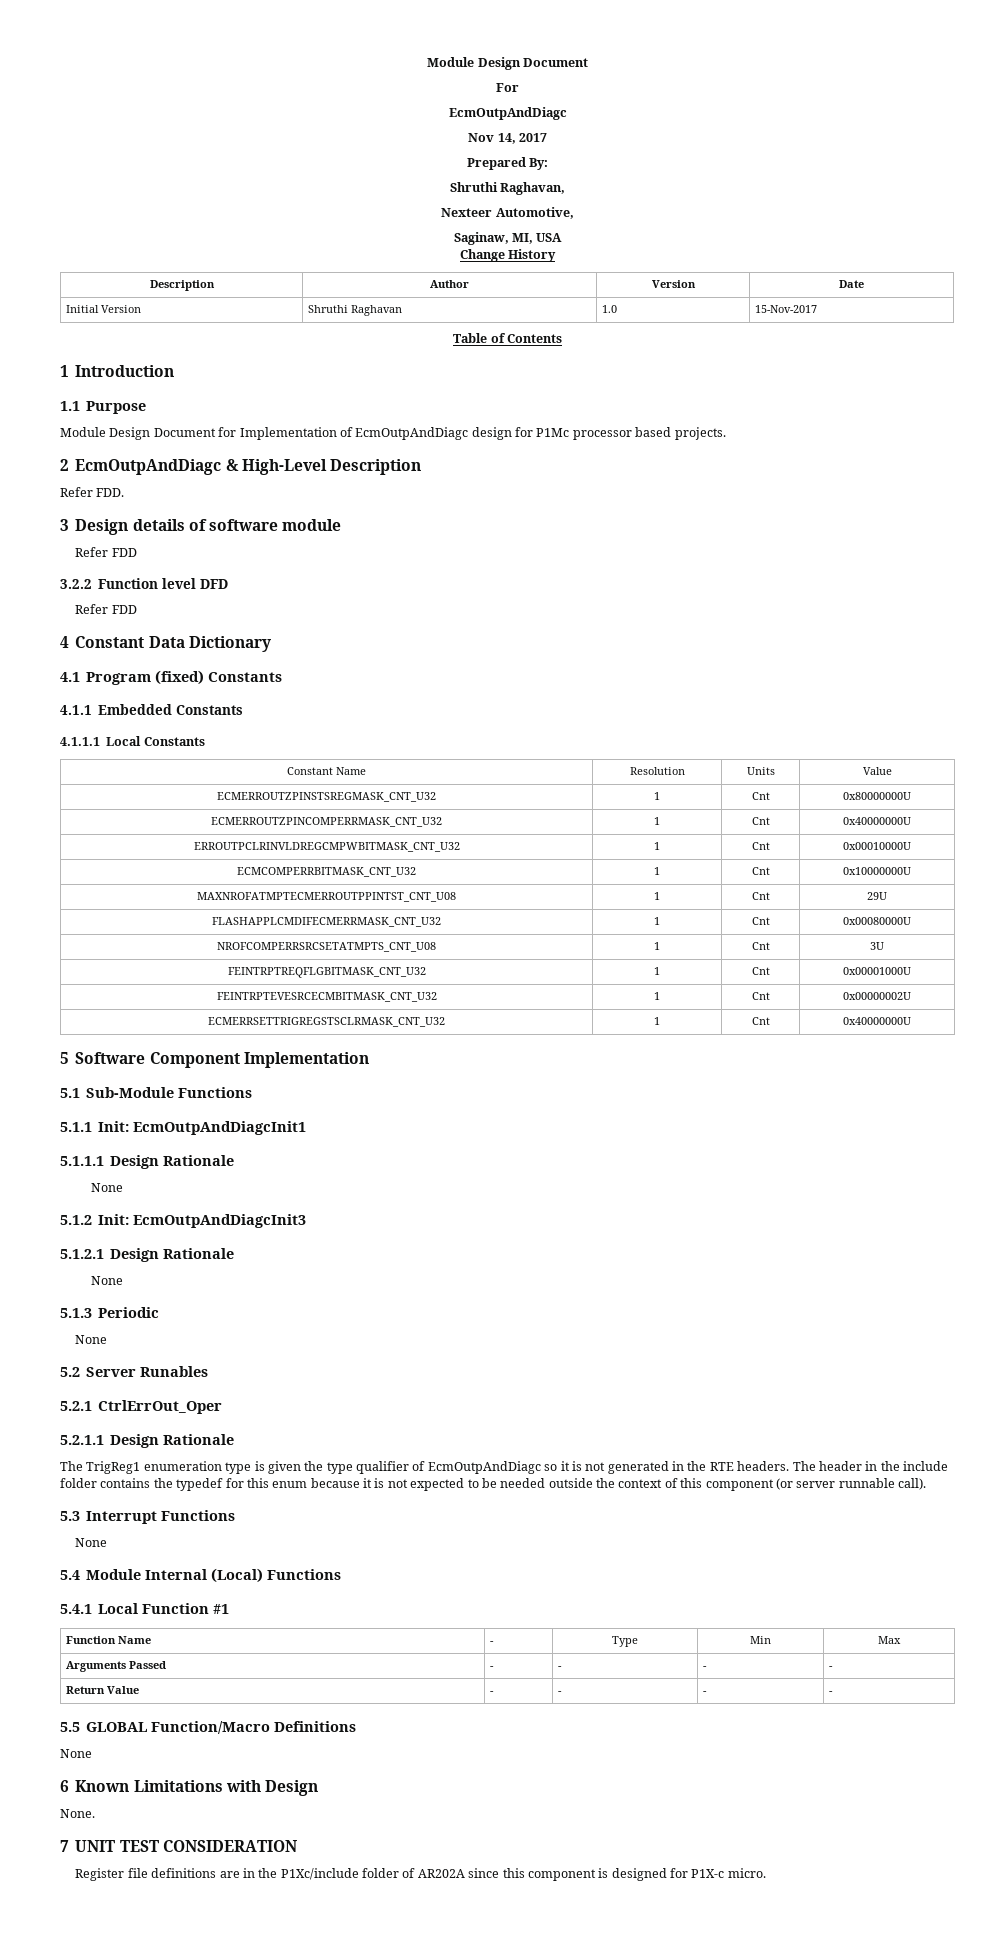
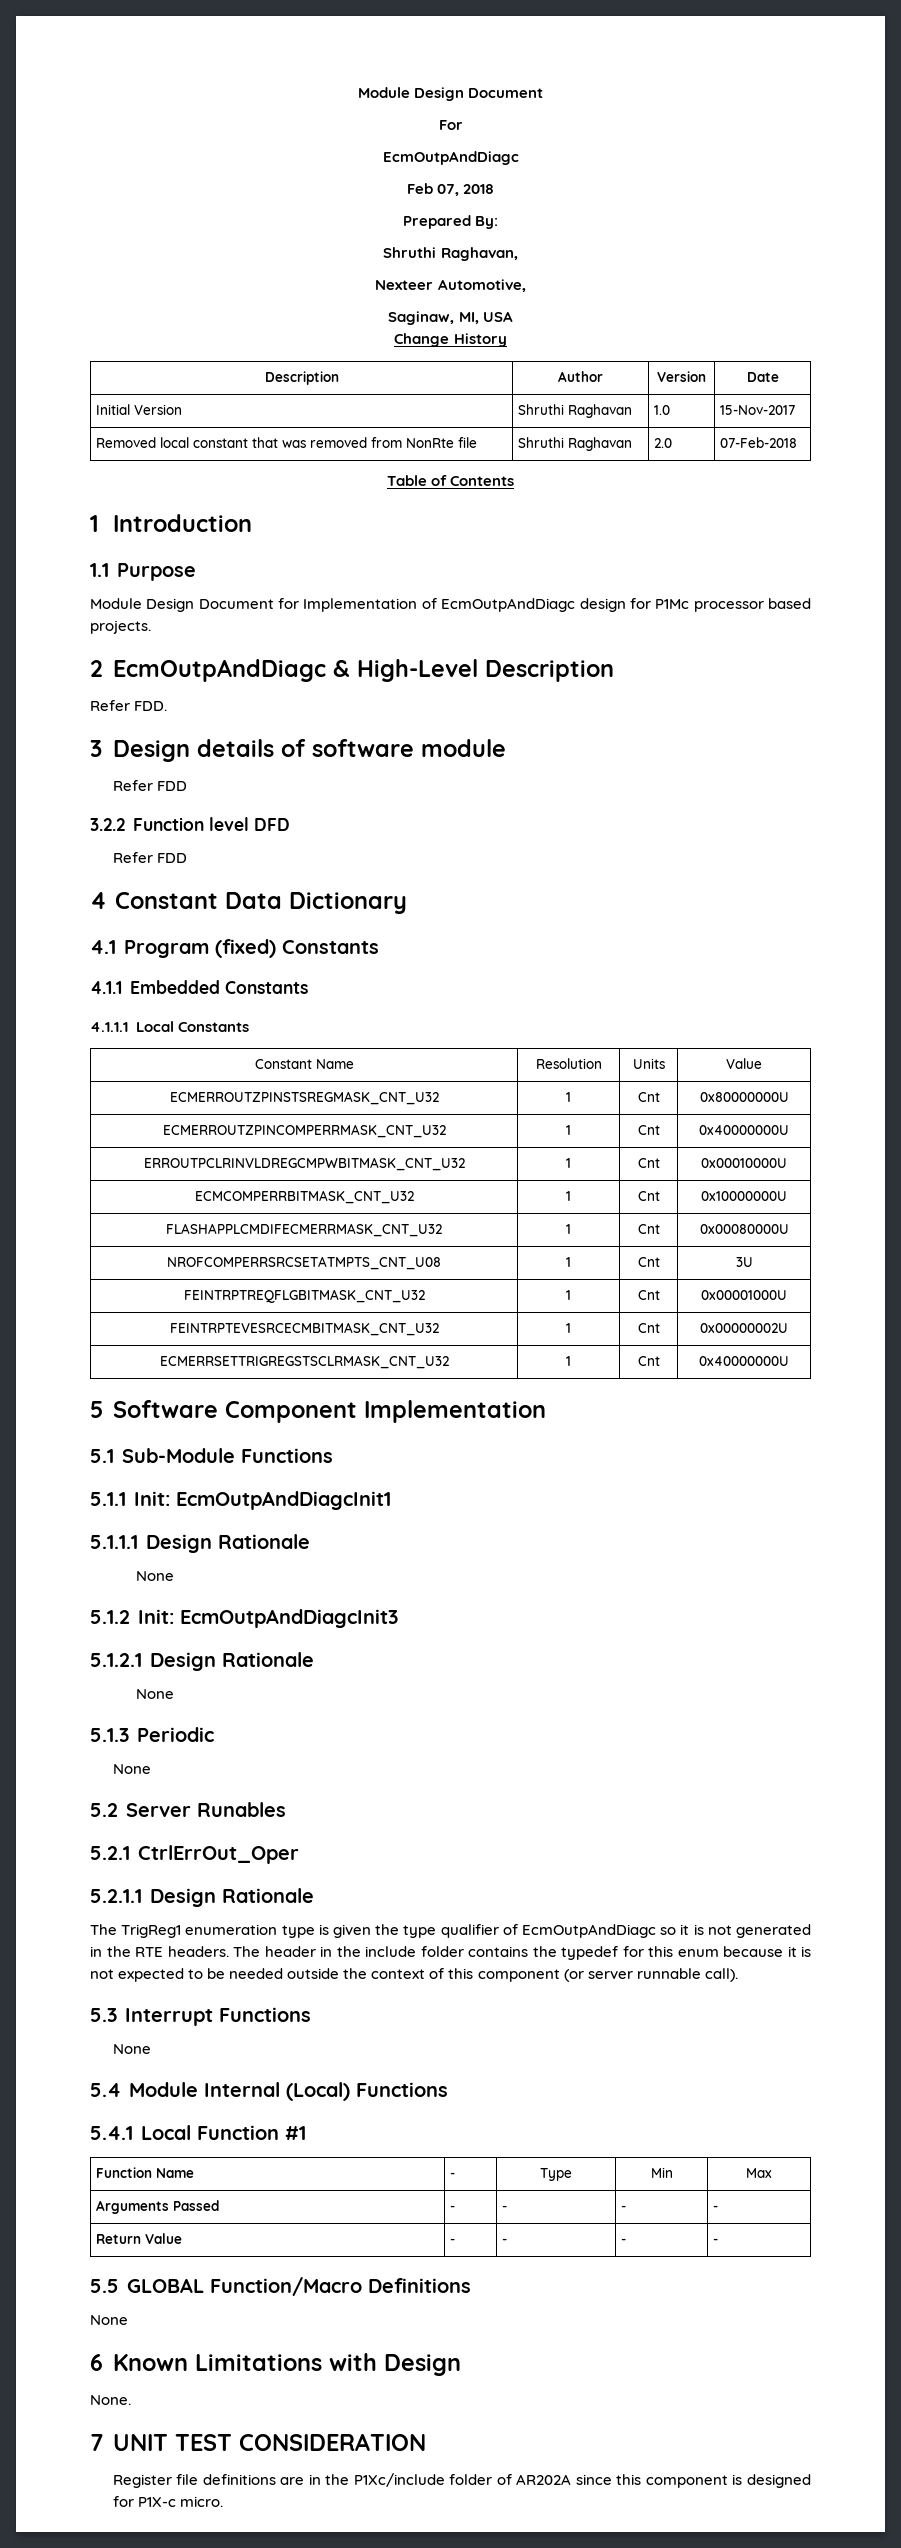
[468,133,547,144] Nov 14, 2017 -> [406,183,495,196] Feb 07, 2018
(817, 309) none -> [96,437,478,448] [518,437,633,451] [654,438,673,448] [720,437,798,448] // Removed local constant that was removed from NonRte file | Shruthi Raghavan | 2.0 | 07-Feb-2018
[197,892,456,902] [654,892,660,900] [751,892,770,900] [867,892,887,900] // MAXNROFATMPTECMERROUTPPINTST_CNT_U08 | 1 | Cnt | 29U -> (787, 1196) none

